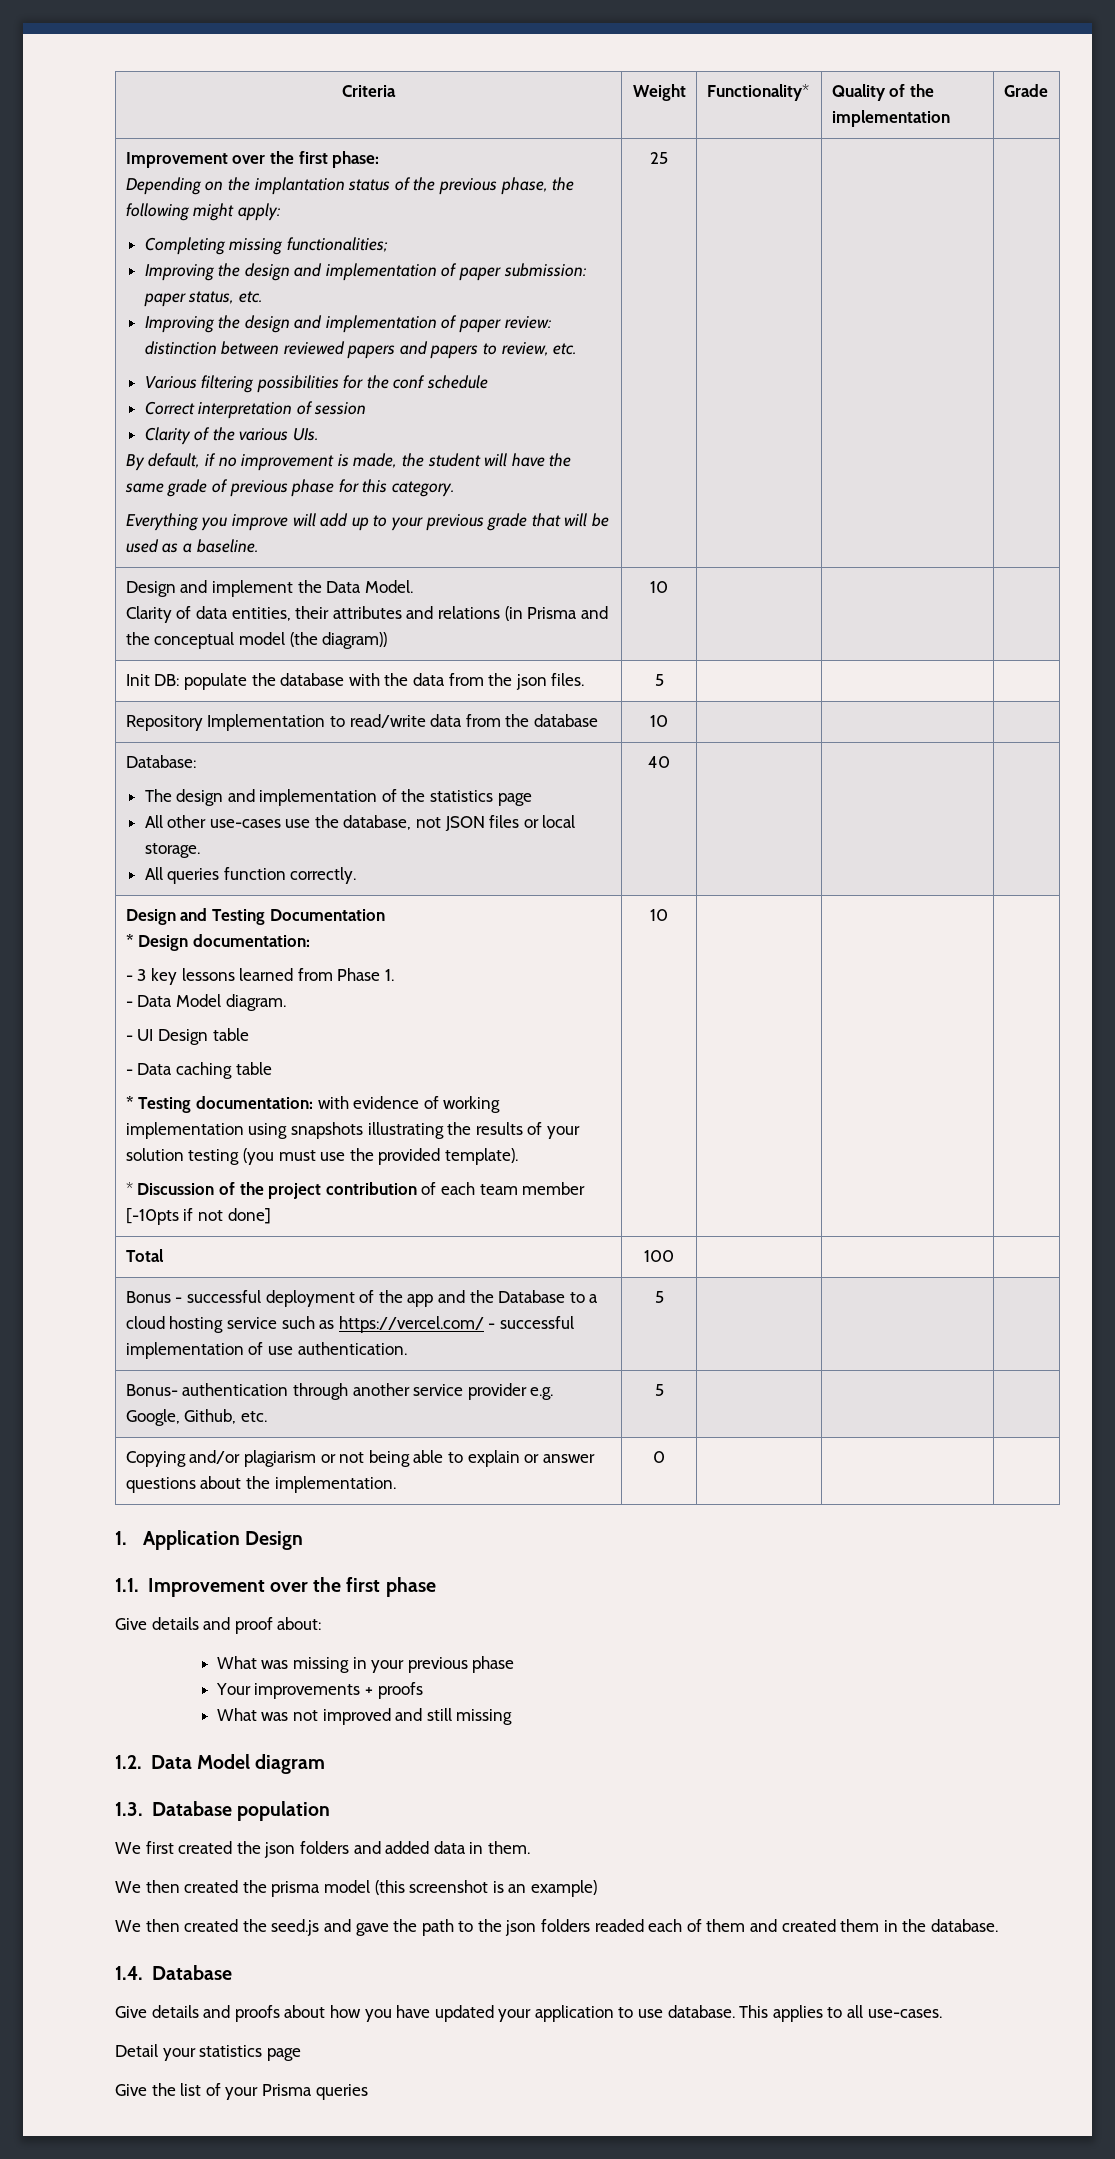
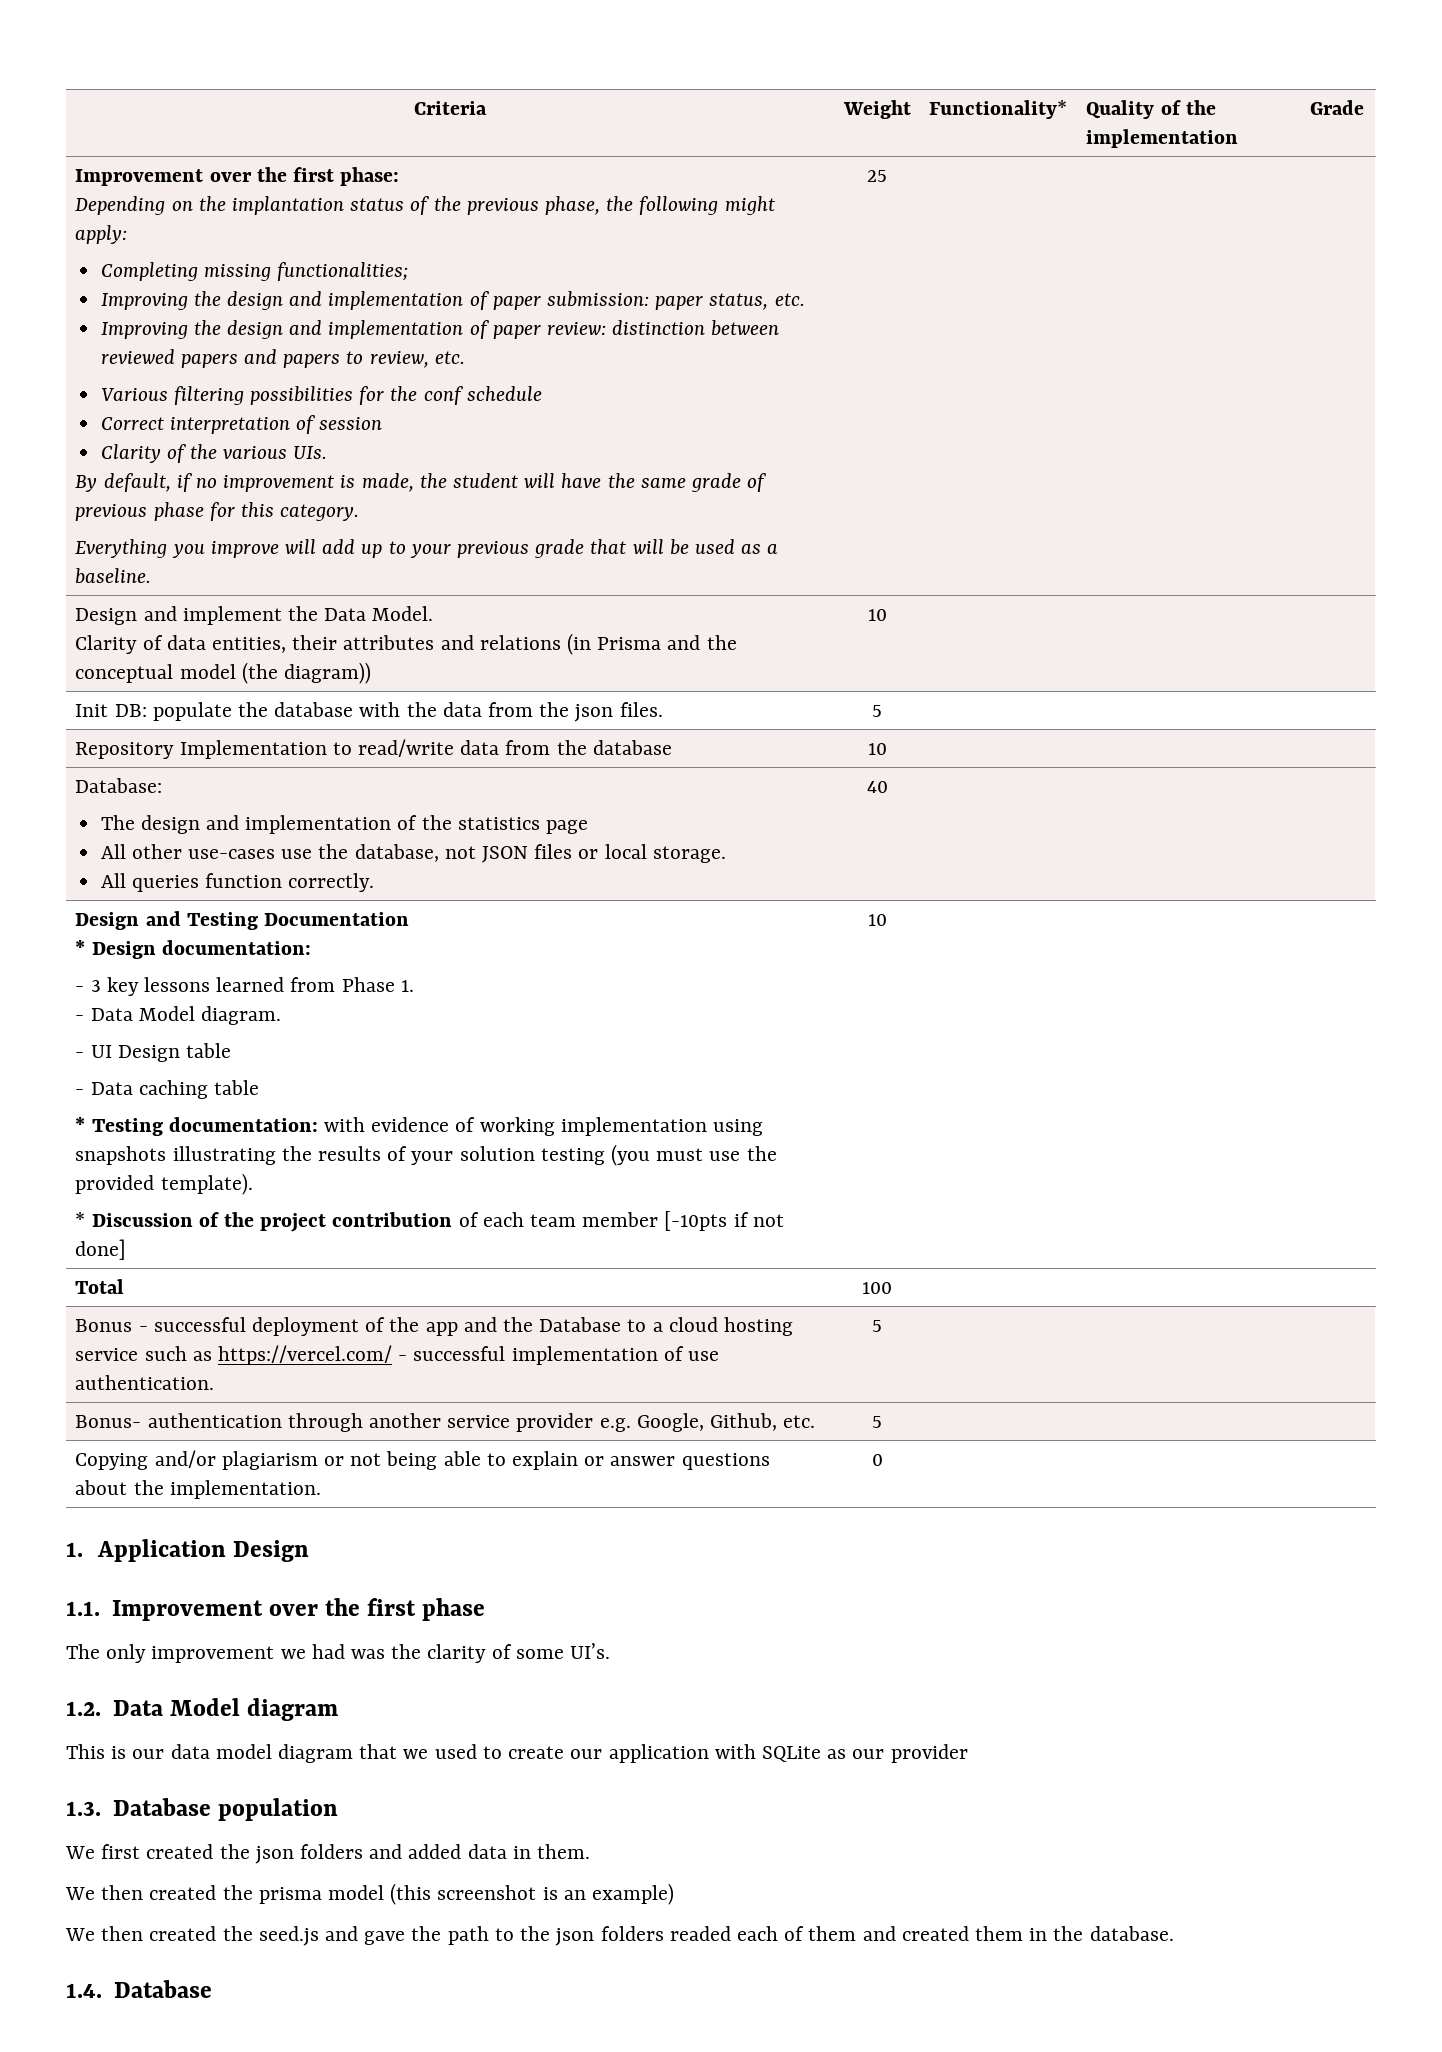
[115,1617,322,1634] [216,1656,515,1673] [215,1682,423,1699] [216,1708,513,1725] [115,1754,326,1774] Give details and proof about: // What was missing in your previous phase // Your improvements + proofs // What was not improved and still missing // 1.2. Data Model diagram -> [66,1643,611,1663] [66,1698,338,1721] [66,1744,968,1763] The only improvement we had was the clarity of some UI’s. // 1.2. Data Model diagram // This is our data model diagram that we used to create our application with SQLite as our provider
[115,2005,942,2022] [115,2044,301,2061] [115,2083,368,2100] // Give details and proofs about how you have updated your application to use database. This applies to all use-cases. // Detail your statistics page // Give the list of your Prisma queries -> (212, 1989) none

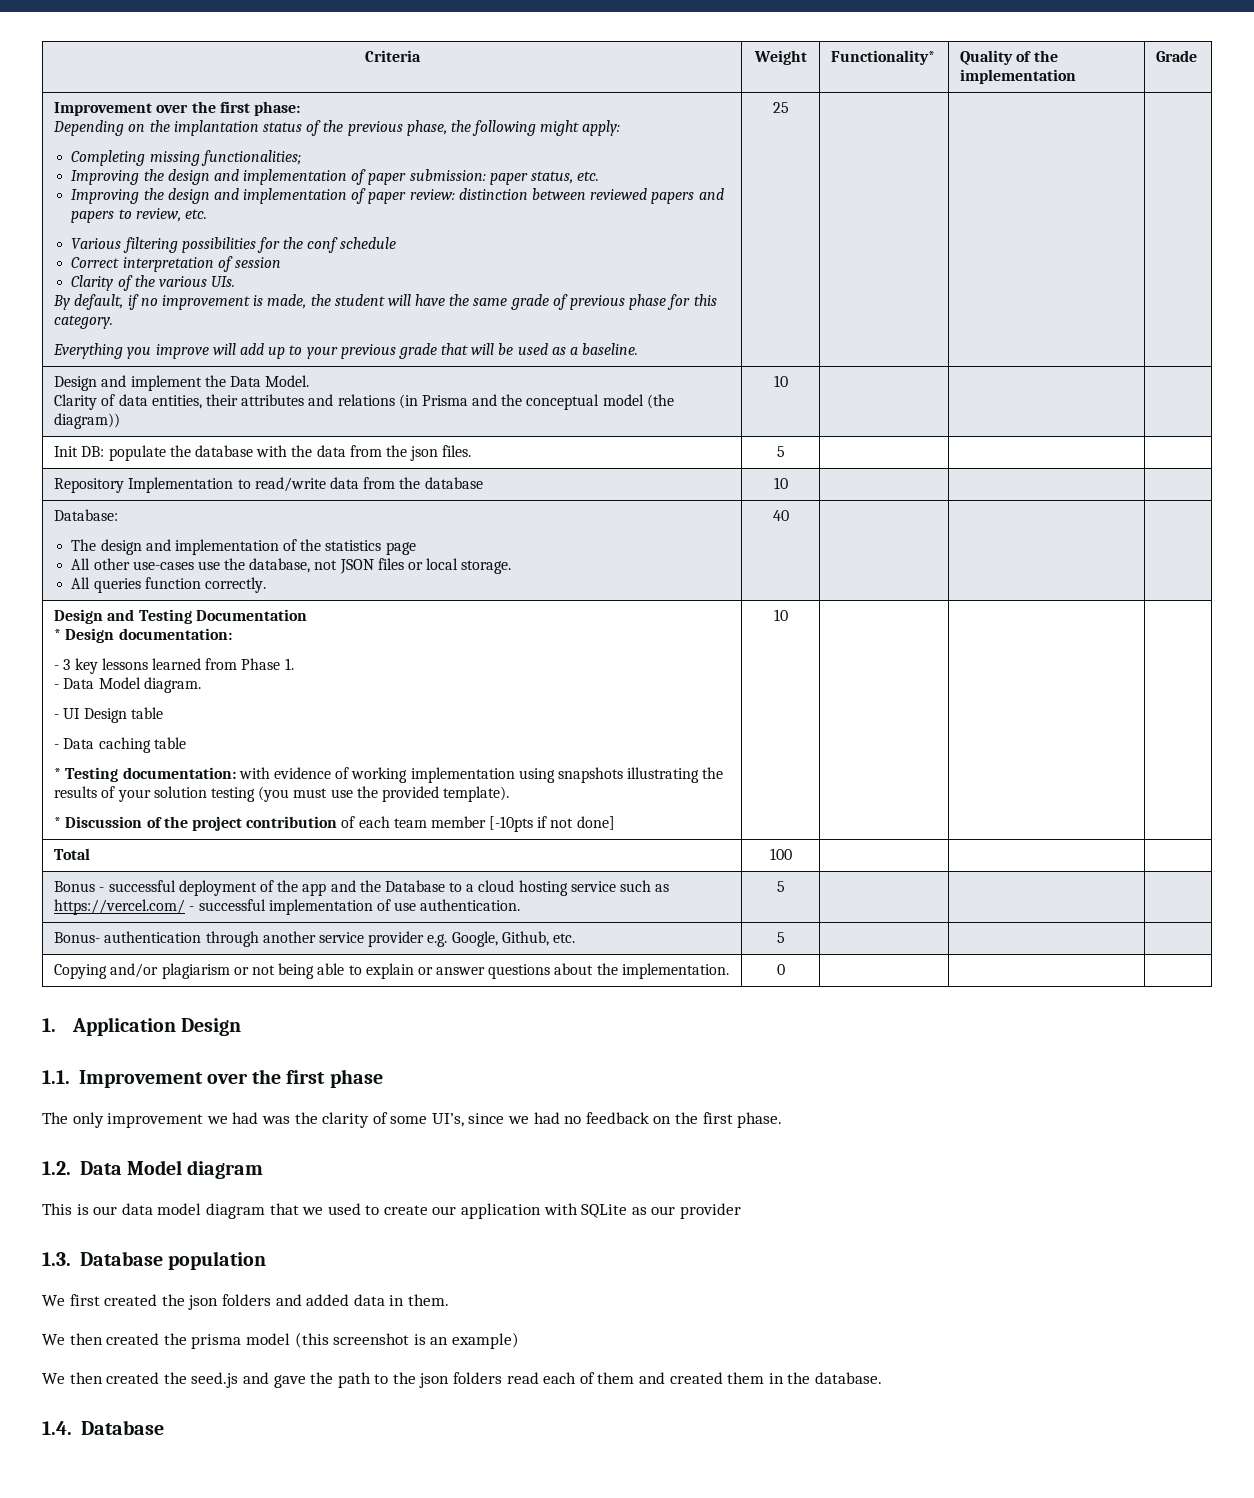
[570,1643,611,1659] UI’s. -> [431,1112,783,1128] UI’s, since we had no feedback on the first phase.
[669,1926,731,1941] readed -> [506,1372,539,1384] read

